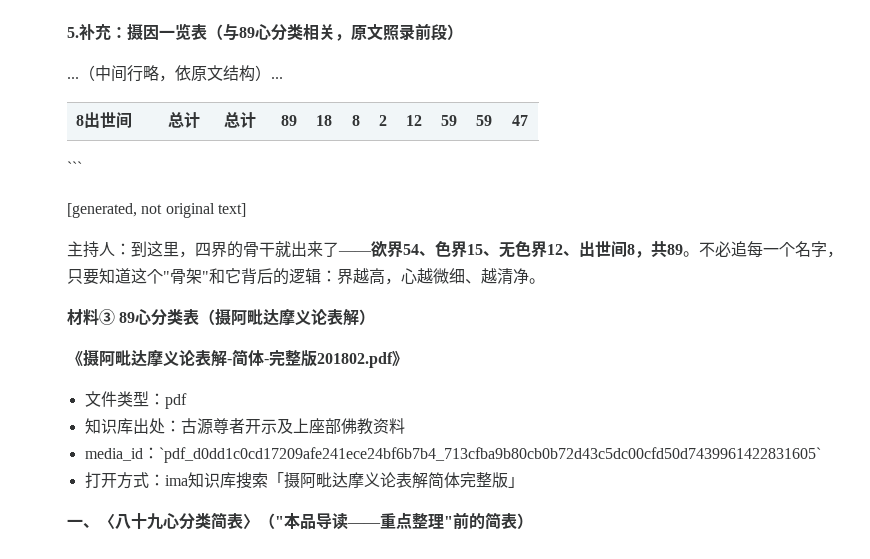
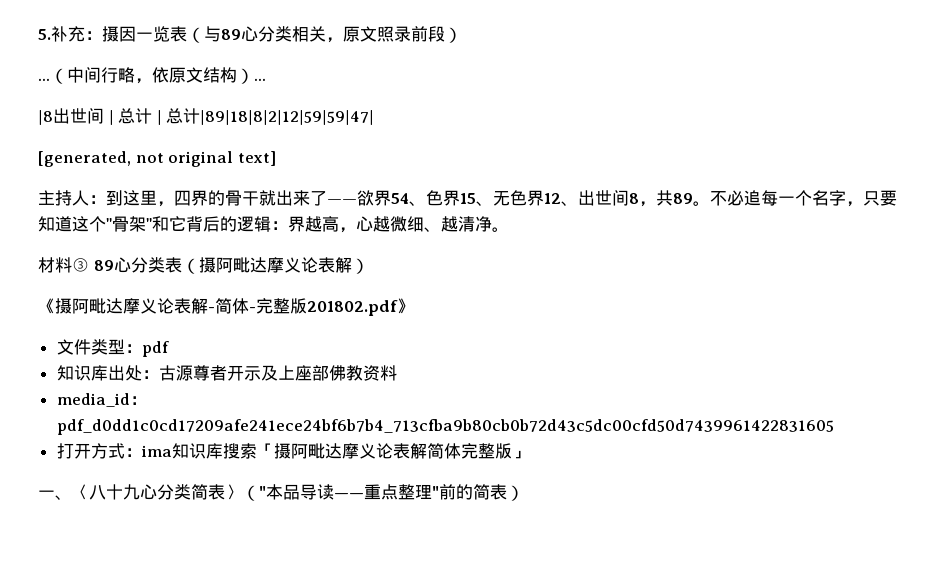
[76,112,133,128] [168,111,201,128] [224,111,257,128] [281,115,298,126] [316,115,333,126] [352,115,361,126] [379,115,388,126] [406,115,423,126] [441,115,458,126] [476,115,493,126] [512,115,529,126] [67,161,82,173] // 8出世间 | 总计 | 总计 | 89 | 18 | 8 | 2 | 12 | 59 | 59 | 47 // ``` -> [38,108,375,125] // |8出世间 | 总计 | 总计|89|18|8|2|12|59|59|47|
[158,447,821,463] `pdf_d0dd1c0cd17209afe241ece24bf6b7b4_713cfba9b80cb0b72d43c5dc00cfd50d7439961422831605` -> [56,419,834,435] pdf_d0dd1c0cd17209afe241ece24bf6b7b4_713cfba9b80cb0b72d43c5dc00cfd50d7439961422831605

